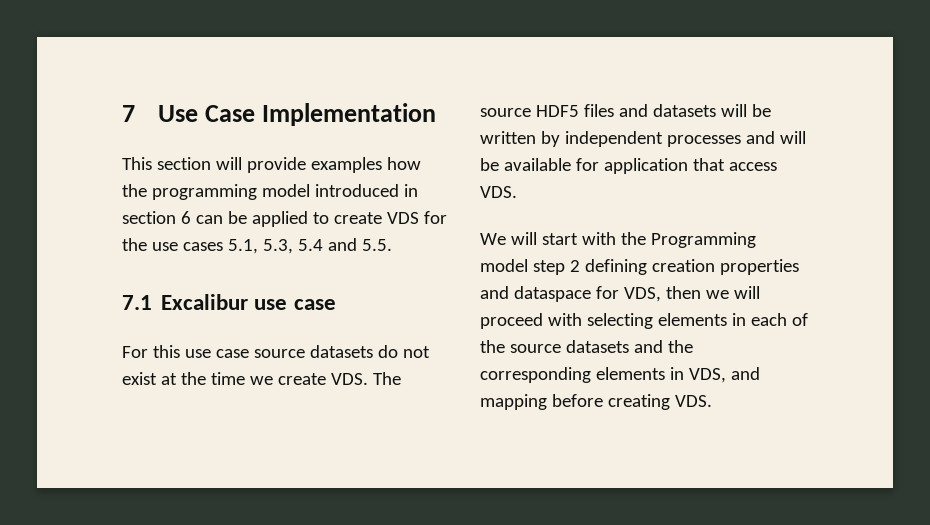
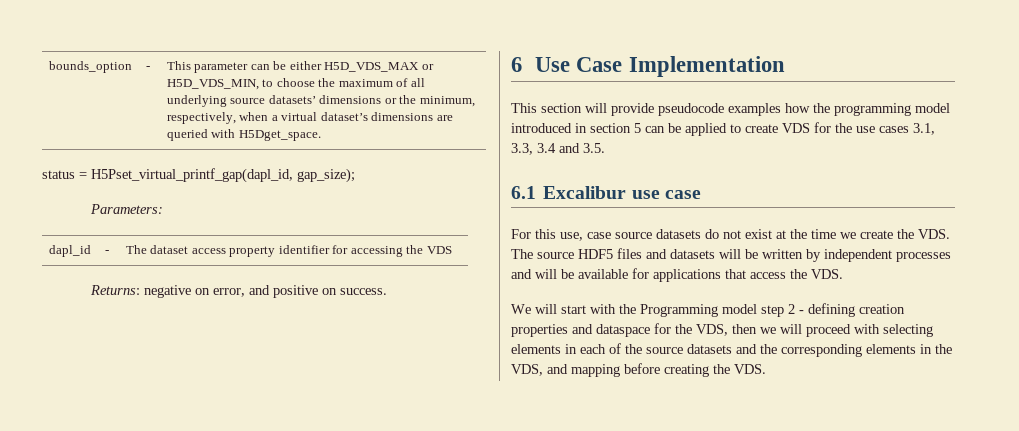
[122,105,135,122] 7 -> [48,61,132,73] [145,66,150,70] [166,61,434,73] [166,78,425,90] [166,95,475,107] [166,112,453,124] [166,129,321,141] [42,168,355,183] [89,204,163,214] [48,245,91,257] [104,250,109,254] [125,245,452,257] [89,285,387,298] [511,57,522,72] bounds_option | - | This parameter can be either H5D_VDS_MAX or H5D_VDS_MIN, to choose the maximum of all underlying source datasets’ dimensions or the minimum, respectively, when a virtual dataset’s dimensions are queried with H5Dget_space. // status = H5Pset_virtual_printf_gap(dapl_id, gap_size); // Parameters: // dapl_id | - | The dataset access property identifier for accessing the VDS // Returns: negative on error, and positive on success. // 6
(306, 165) none -> [658,103,724,116] pseudocode
[180,211,191,224] 6 -> [634,123,641,133] 5
[227,238,392,254] [122,295,152,310] 5.1, 5.3, 5.4 and 5.5. // 7.1 -> [913,123,935,135] [511,143,605,155] [511,186,536,199] 3.1, 3.3, 3.4 and 3.5. // 6.1
[184,349,211,358] use -> [560,232,583,241] use,
(326, 379) none -> [897,229,914,239] the
[603,158,688,174] application -> [653,269,721,282] applications
(777, 166) none -> [790,269,807,279] the
(580, 266) none -> [799,310,804,314] -
(619, 292) none -> [675,324,692,334] the
(684, 373) none -> [935,344,952,354] the
(670, 402) none -> [713,364,730,374] the

